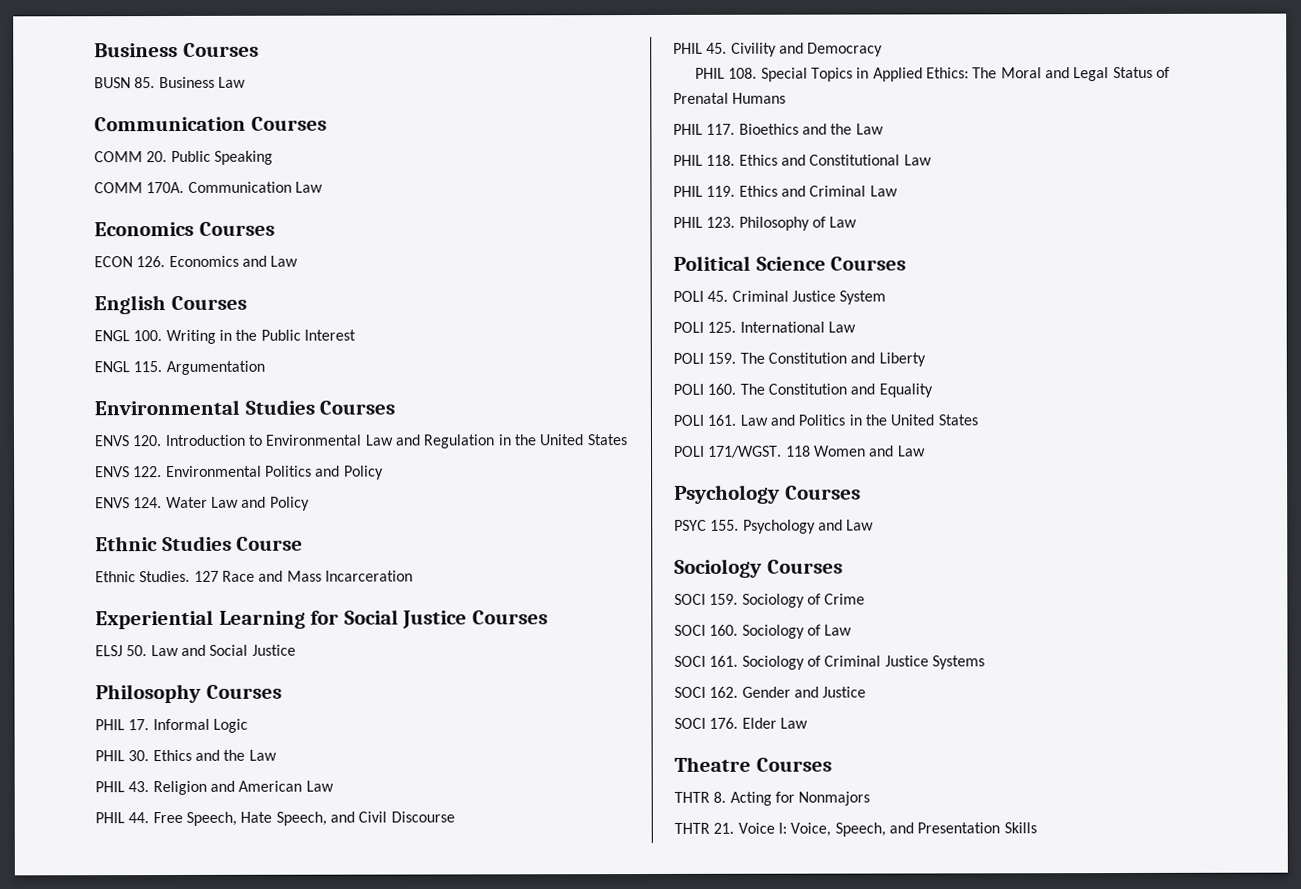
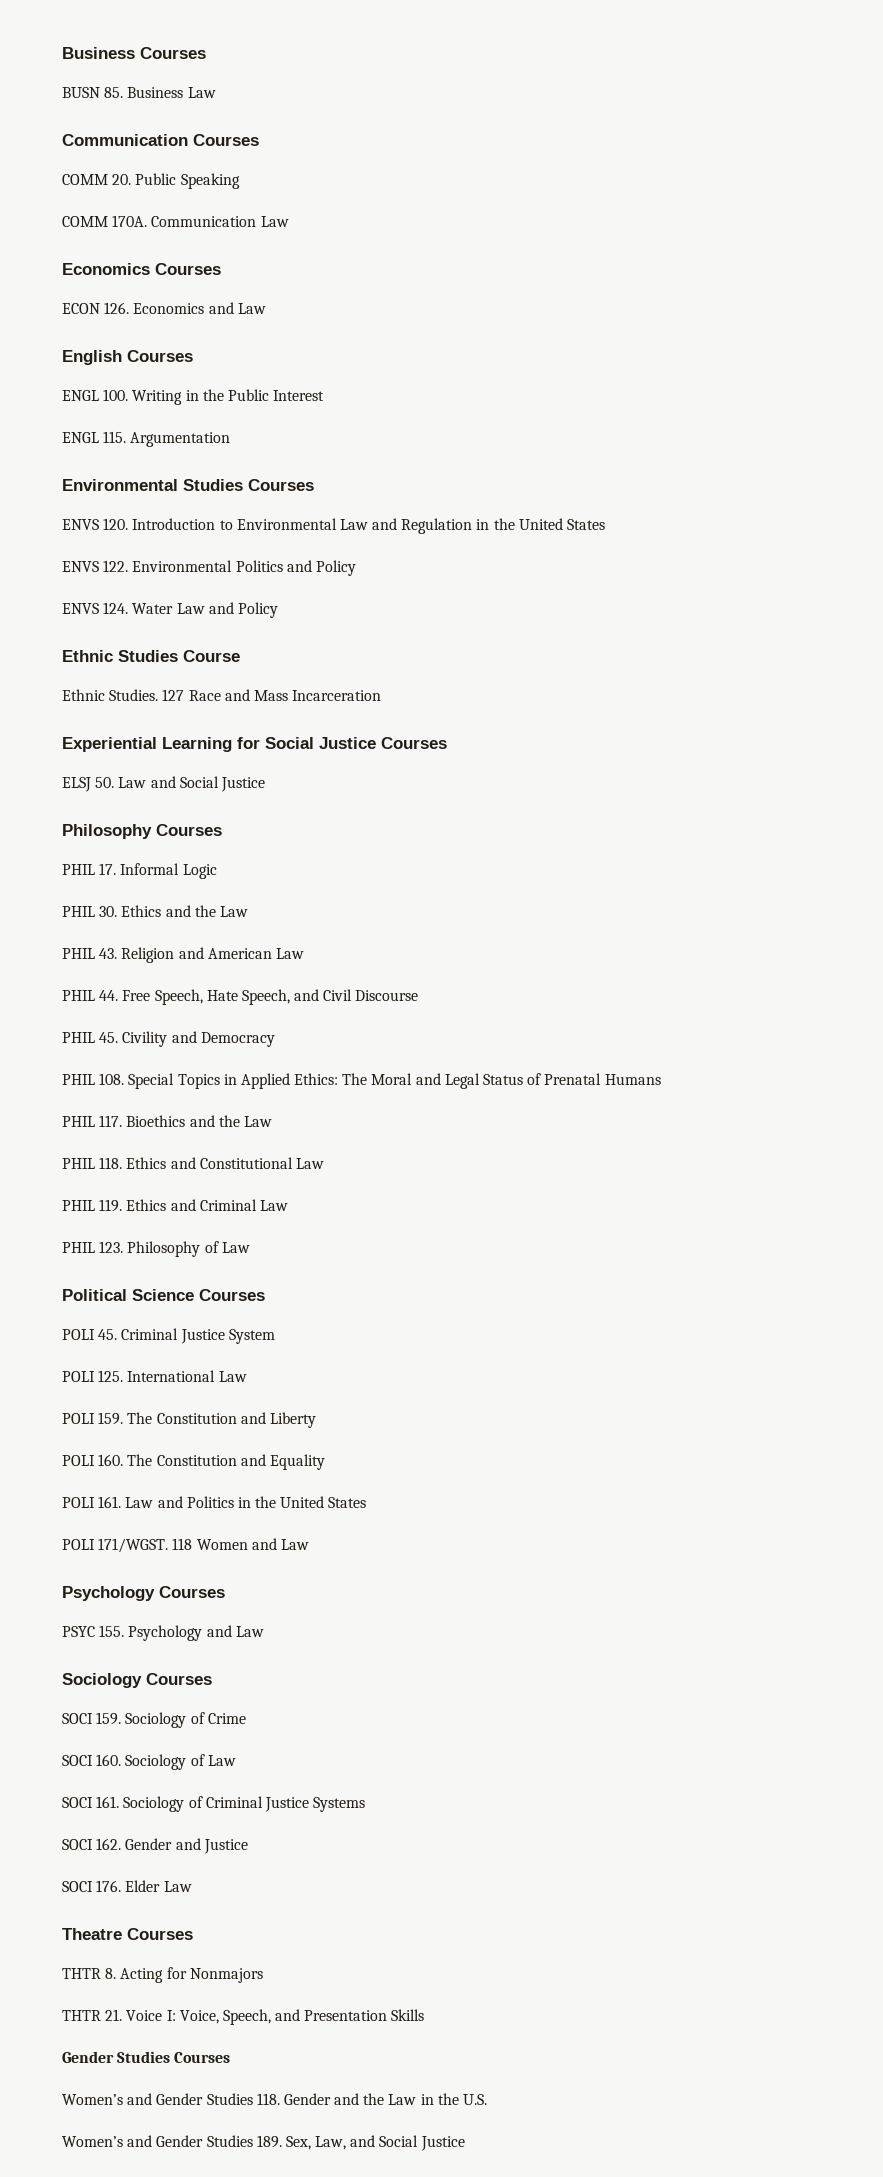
(1037, 828) none -> [62,2051,231,2063] [62,2093,488,2105] [62,2135,465,2151] // Gender Studies Courses // Women’s and Gender Studies 118. Gender and the Law in the U.S. // Women’s and Gender Studies 189. Sex, Law, and Social Justice

